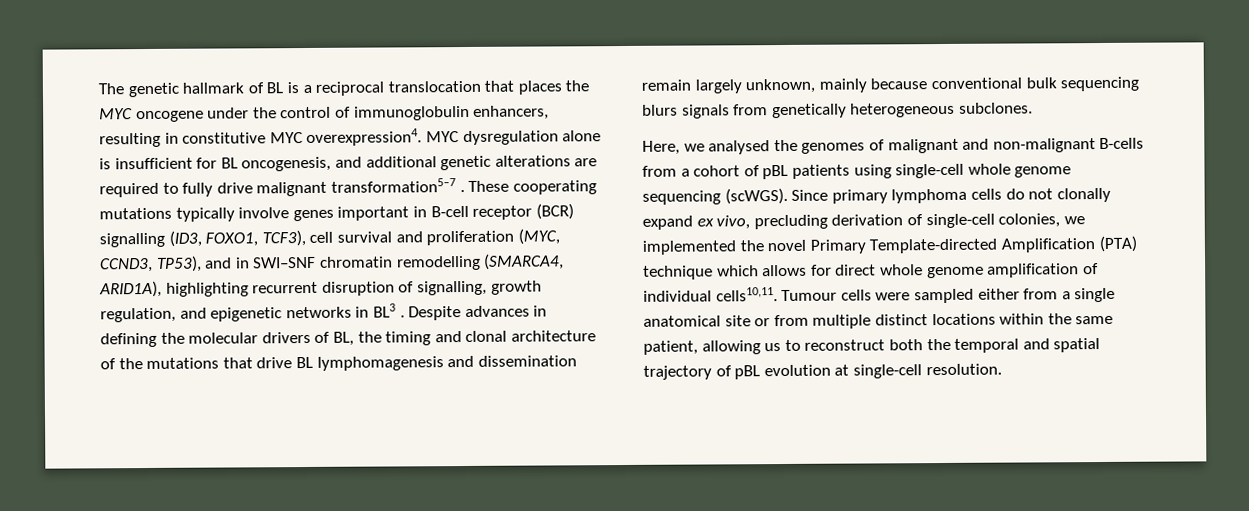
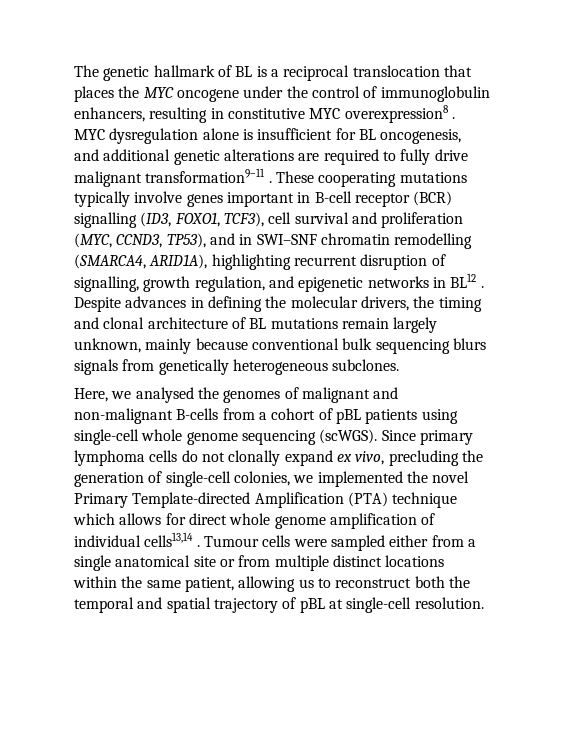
[306,128,423,146] overexpression4. -> [344,105,455,123] overexpression8 .
[330,178,456,193] transformation5–7 -> [145,168,266,183] transformation9–11
[372,303,396,318] BL3 -> [450,273,477,288] BL12
[261,331,354,346] drivers of BL, -> [360,296,409,311] drivers,
[118,355,577,371] the mutations that drive BL lymphomagenesis and dissemination -> [249,318,338,329] BL mutations
[831,214,904,226] derivation -> [461,450,483,462] [74,472,144,487] the generation
[715,287,778,302] cells10,11. -> [144,532,200,547] cells13,14 .
[763,364,831,377] evolution -> (325, 605) none

